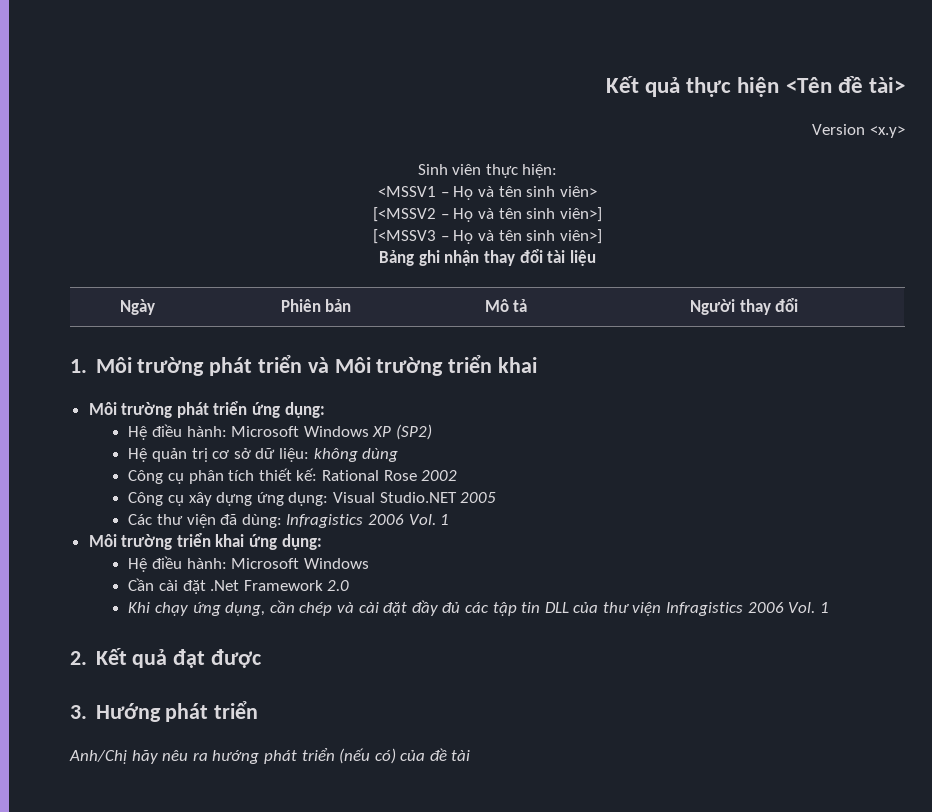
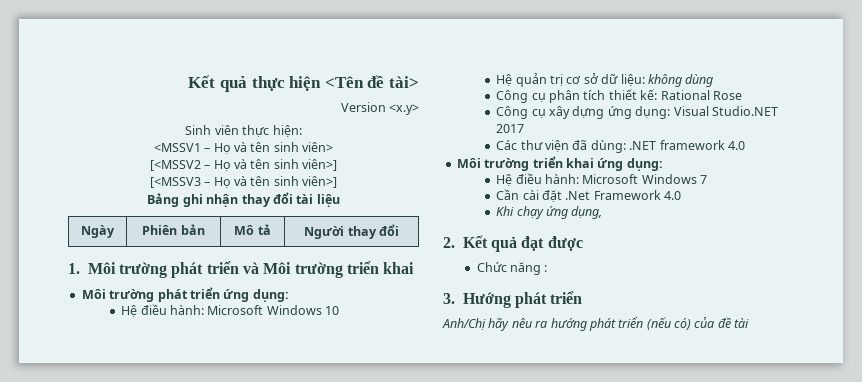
[372,424,432,440] XP (SP2) -> [325,306,340,315] 10
[421,470,458,481] 2002 -> (742, 95) none
[460,492,497,503] 2005 -> [496,124,525,133] 2017
[286,514,450,528] Infragistics 2006 Vol. 1 -> [629,140,745,150] .NET framework 4.0
(369, 563) none -> [700,175,708,184] 7
[327,580,350,591] 2.0 -> [664,191,682,200] 4.0
[269,600,829,616] cần chép và cài đặt đầy đủ các tập tin DLL của thư viện Infragistics 2006 Vol. 1 -> (603, 212) none
(261, 658) none -> [476,262,548,275] // Chức năng :

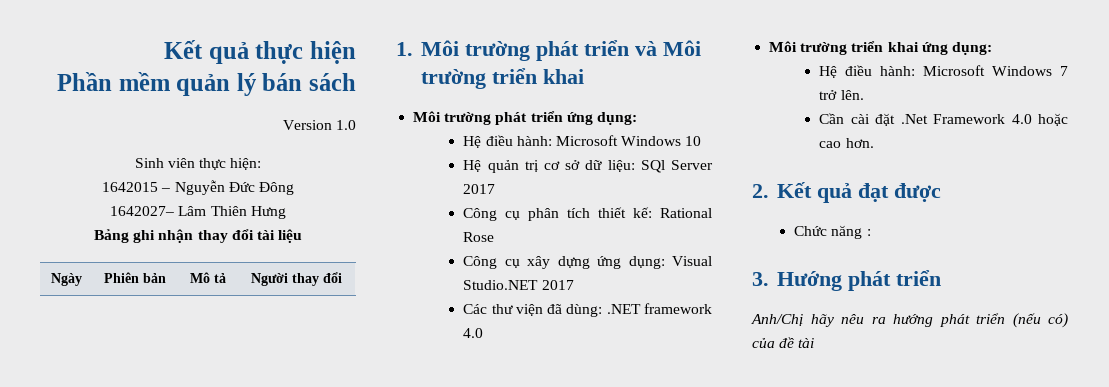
[324,75,419,88] <Tên đề tài> -> [56,72,357,96] // Phần mềm quản lý bán sách
[389,104,419,115] <x.y> -> [336,120,356,130] 1.0
[153,142,334,154] [149,159,338,171] [149,176,338,188] <MSSV1 – Họ và tên sinh viên> // [<MSSV2 – Họ và tên sinh viên>] // [<MSSV3 – Họ và tên sinh viên>] -> [102,180,294,195] [110,206,286,219] 1642015 – Nguyễn Đức Đông // 1642027– Lâm Thiên Hưng
[647,74,714,87] không dùng -> [640,160,713,173] [463,184,496,194] SQl Server 2017
(708, 179) none -> [819,90,864,100] trở lên.
[496,206,603,219] // Khi chạy ứng dụng, -> [1038,113,1068,126] [819,138,874,148] hoặc cao hơn.

